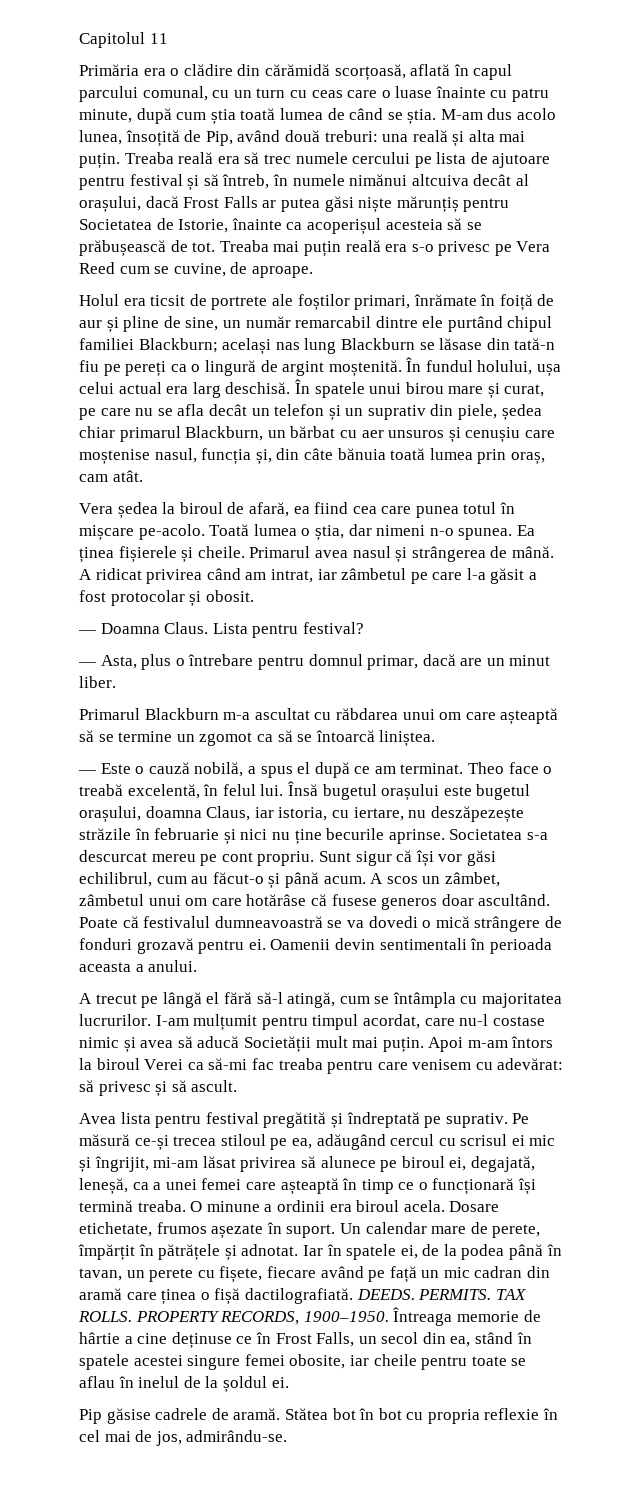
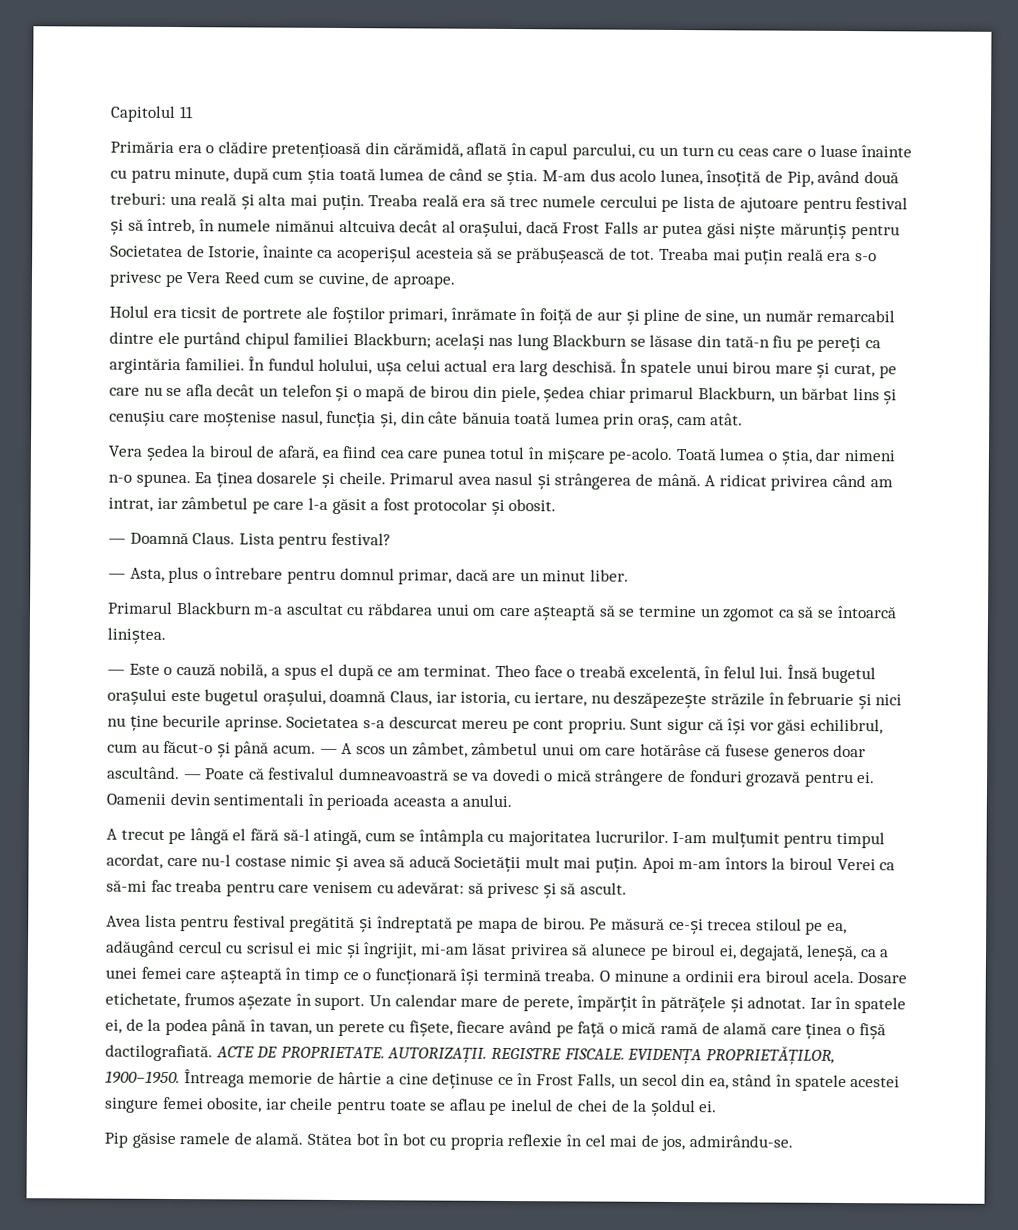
[237,64,406,81] din cărămidă scorțoasă, -> [271,141,463,159] pretențioasă din cărămidă,
[79,86,208,102] parcului comunal, -> [571,143,635,160] parcului,
[191,360,402,377] o lingură de argint moștenită. -> [109,357,245,375] argintăria familiei.
[345,405,426,420] un suprativ -> [352,385,470,402] o mapă de birou
[339,430,445,438] cu aer unsuros -> [852,388,880,401] lins
[118,546,177,563] fișierele -> [256,471,318,484] dosarele
[100,623,160,634] Doamna -> [129,531,189,545] Doamnă
[145,806,202,818] doamna -> [329,689,387,703] doamnă
(366, 880) none -> [319,748,338,754] —
(551, 900) none -> [183,774,202,780] —
[445,1113,508,1128] suprativ. -> [477,917,586,934] mapa de birou.
[421,1266,551,1278] [79,1288,122,1300] un mic cadran din aramă -> [608,1021,768,1035] o mică ramă de alamă
[356,1289,526,1300] [78,1311,300,1325] DEEDS. PERMITS. TAX ROLLS. PROPERTY RECORDS, -> [215,1045,836,1065] ACTE DE PROPRIETATE. AUTORIZAȚII. REGISTRE FISCALE. EVIDENȚA PROPRIETĂȚILOR,
[118,1376,134,1388] în -> [489,1101,508,1115] pe
(201, 1382) none -> [578,1099,630,1112] chei de
[155,1408,281,1420] cadrele de aramă. -> [179,1132,304,1145] ramele de alamă.

